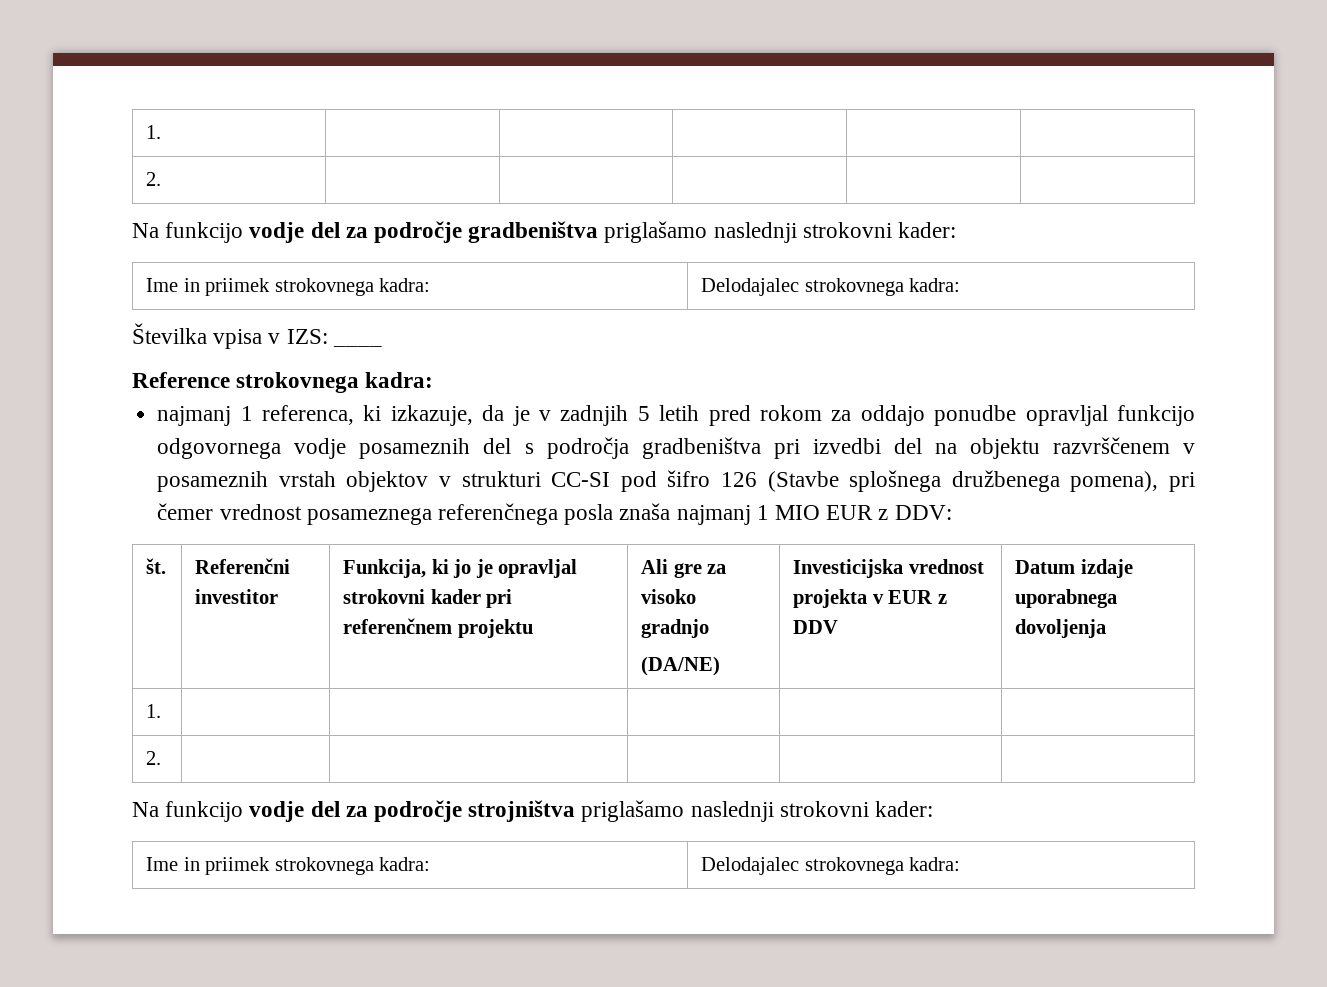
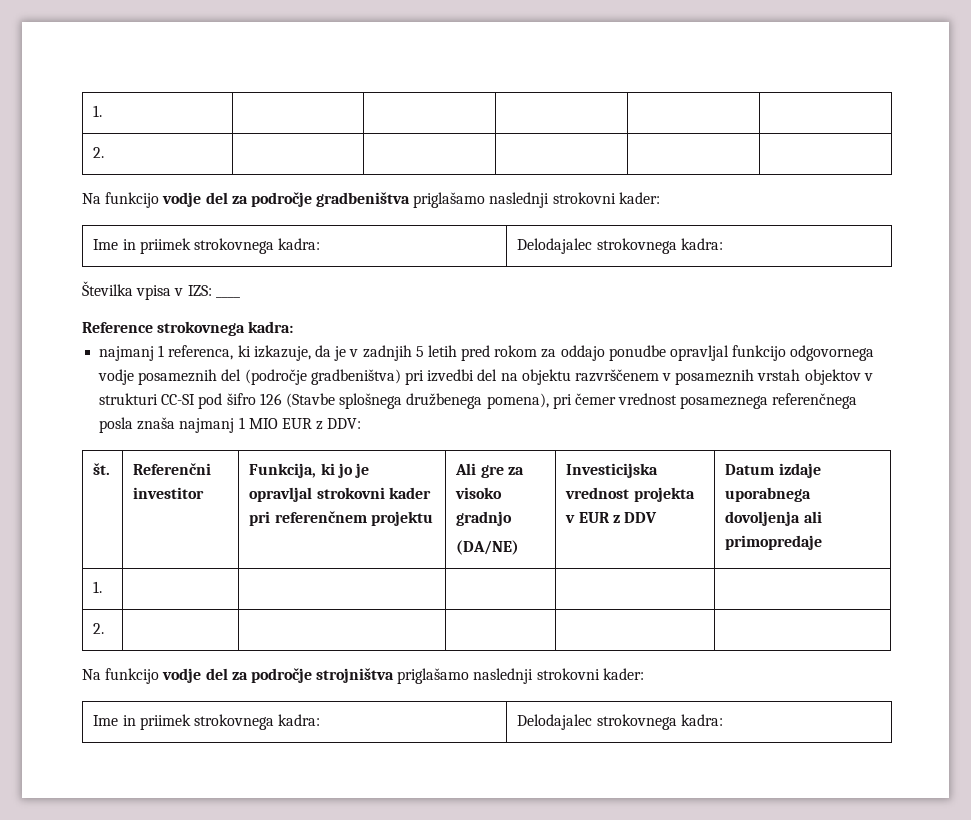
[524,437,761,459] s področja gradbeništva -> [244,369,401,385] (področje gradbeništva)
(1107, 628) none -> [803,511,822,523] [725,535,823,550] ali primopredaje

